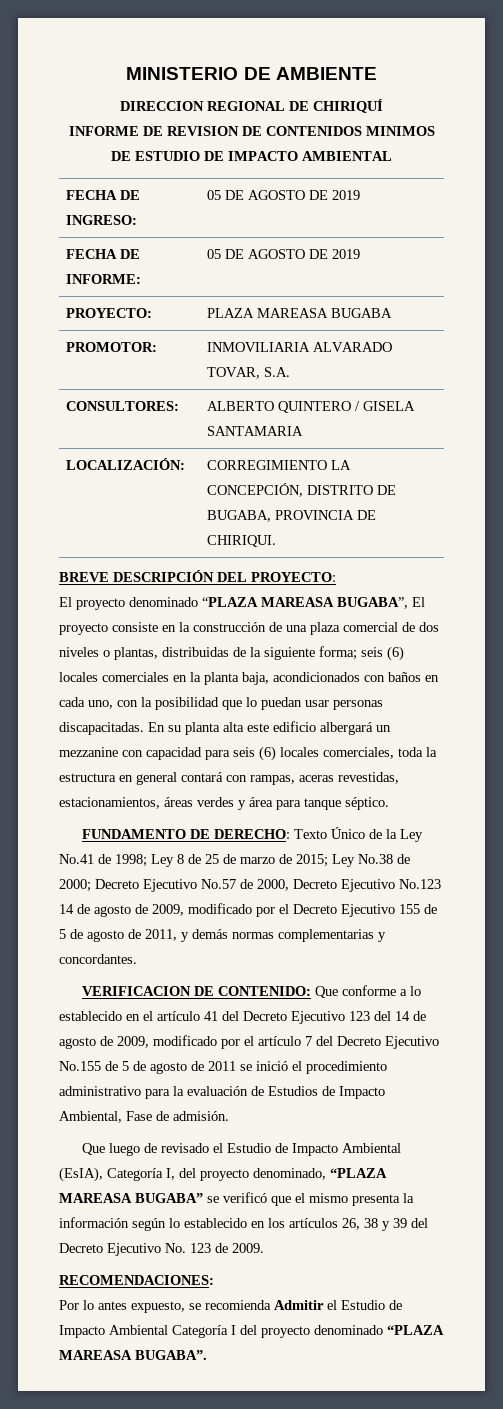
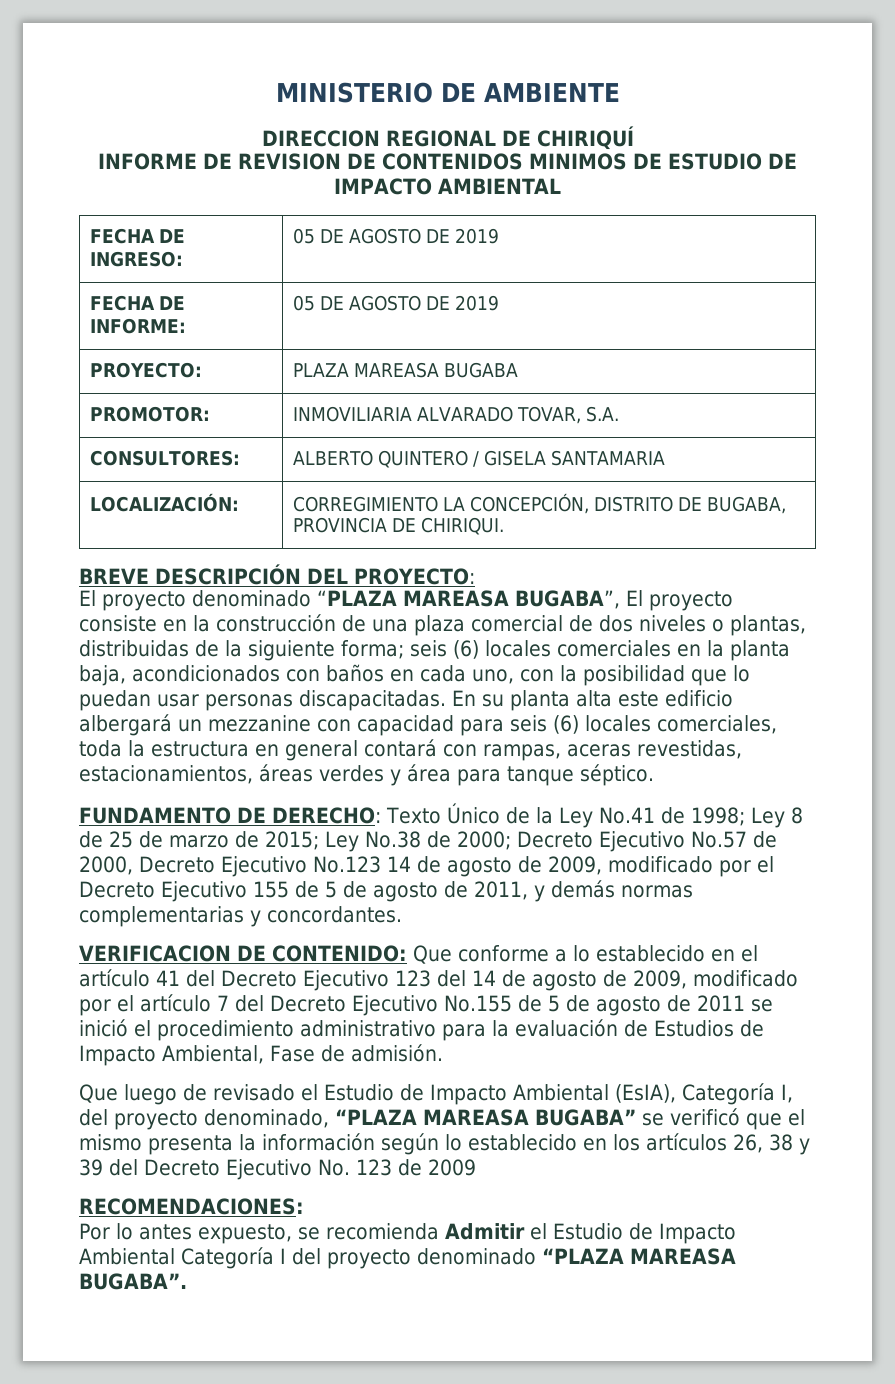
[232,1243,264,1253] 2009. -> [428,1159,476,1176] 2009

